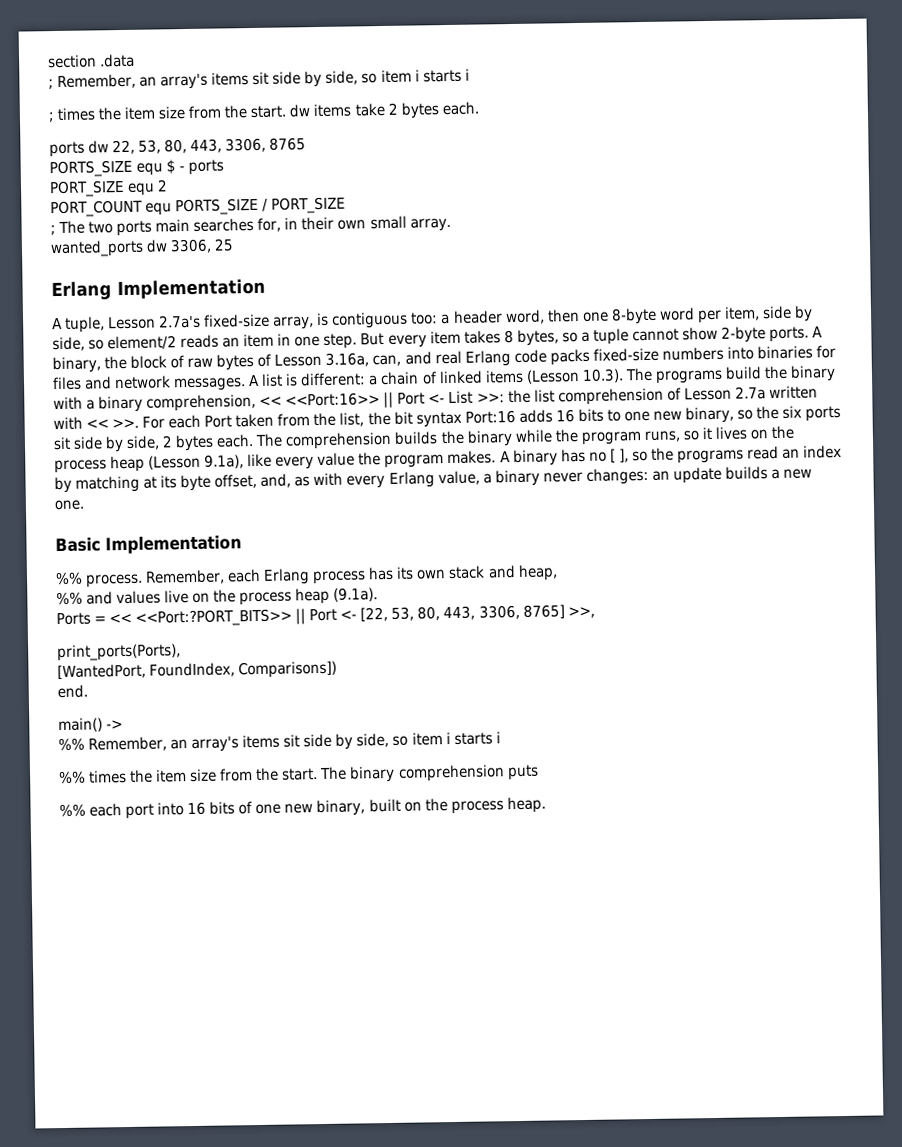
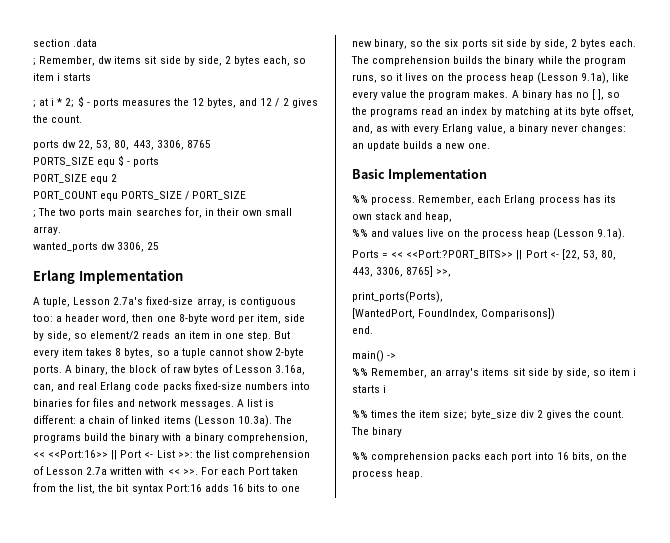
[139,68,470,90] [48,101,479,123] an array's items sit side by side, so item i starts i // ; times the item size from the start. dw items take 2 bytes each. -> [98,56,307,66] [33,73,92,81] [33,96,318,108] [33,115,83,123] dw items sit side by side, 2 bytes each, so item i starts // ; at i * 2; $ - ports measures the 12 bytes, and 12 / 2 gives the count.
[581,368,624,383] 10.3). -> [237,415,272,427] 10.3a).
[333,587,379,602] (9.1a). -> [552,228,625,240] (Lesson 9.1a).
[189,767,319,783] size from the start. -> [443,410,625,420] size; byte_size div 2 gives the count.
[397,764,539,782] [59,803,86,818] comprehension puts // %% -> [352,452,482,462] // %% comprehension packs
[209,798,401,817] bits of one new binary, built -> [571,452,593,462] bits,

